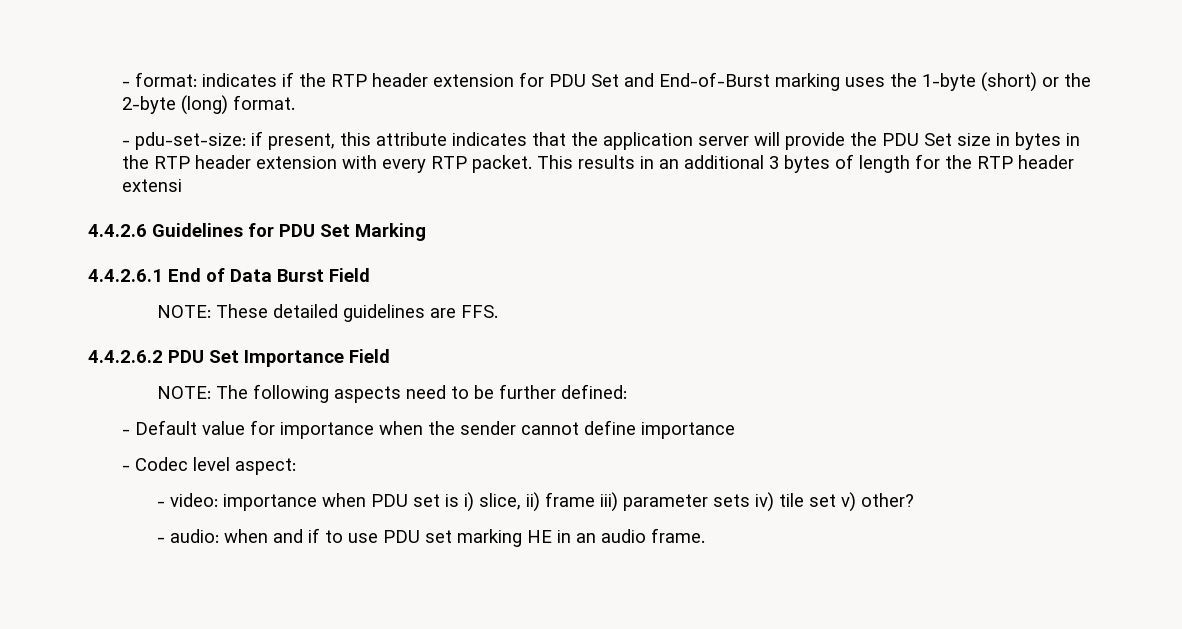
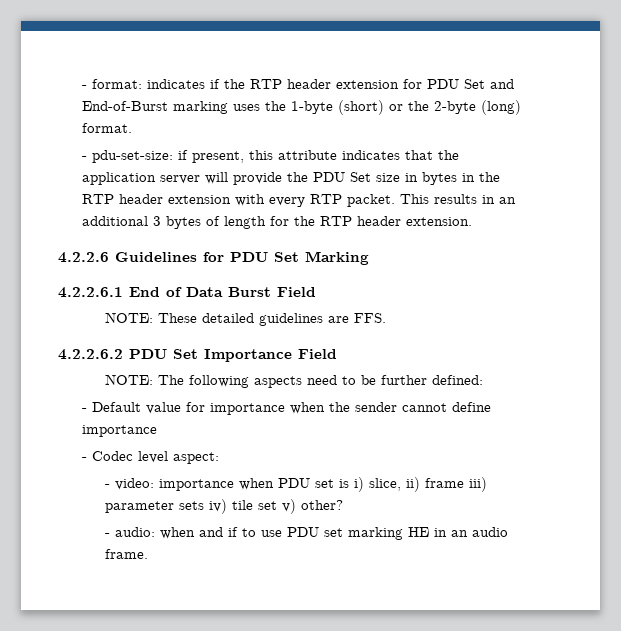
[122,179,183,192] [88,224,147,237] extensi // 4.4.2.6 -> [405,217,472,226] [58,252,109,263] extension. // 4.2.2.6
[88,269,163,282] 4.4.2.6.1 -> [58,287,123,298] 4.2.2.6.1
[88,350,163,363] 4.4.2.6.2 -> [58,349,123,360] 4.2.2.6.2

